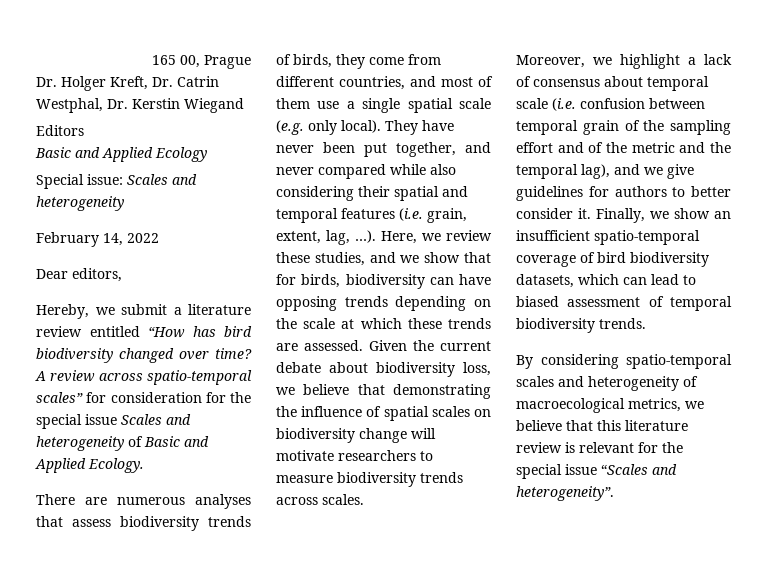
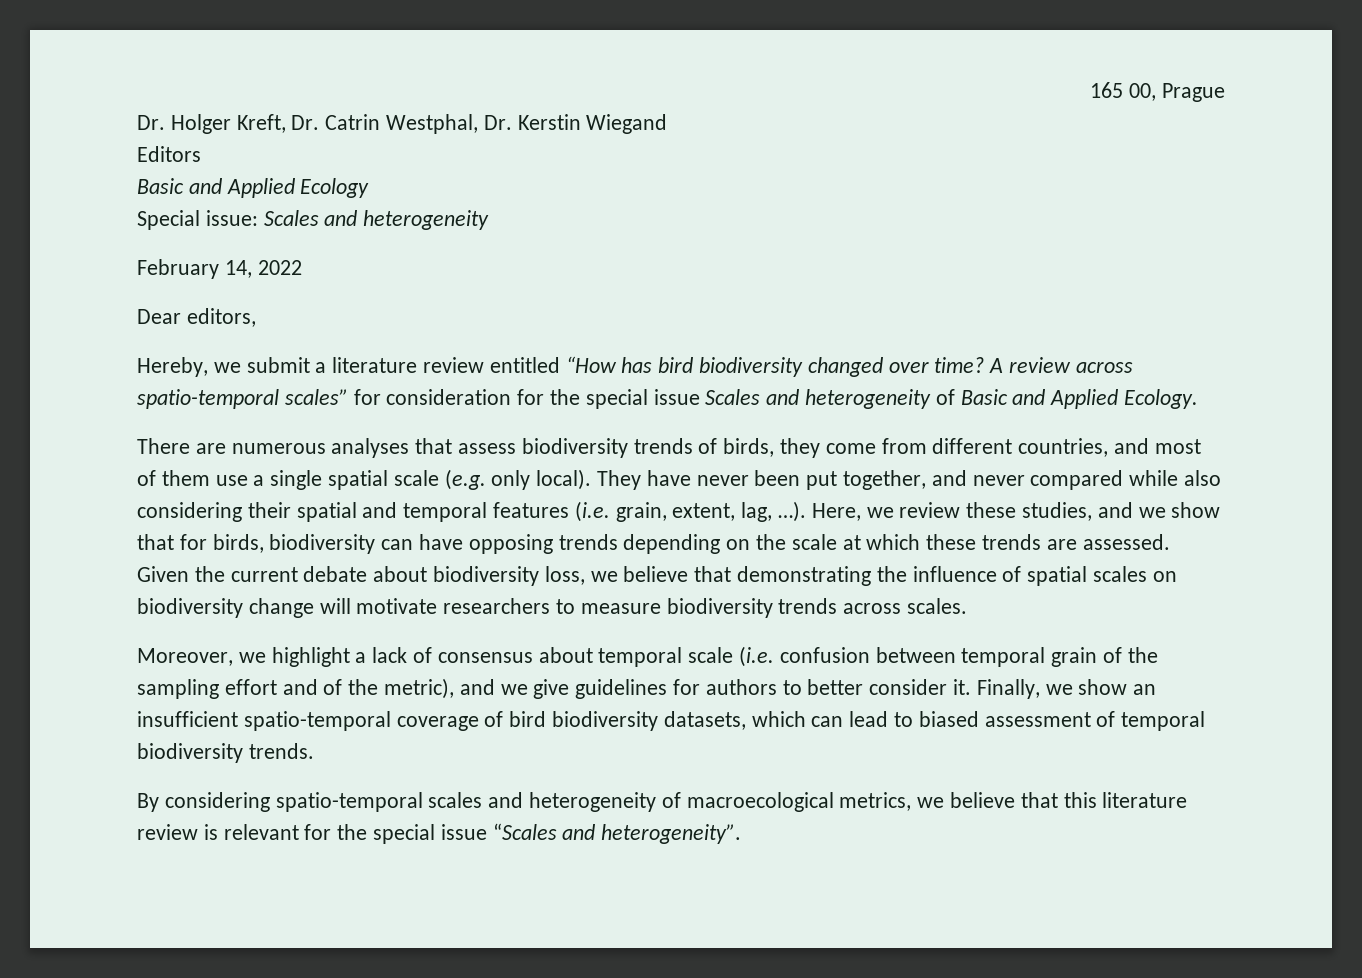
[631,142,731,153] [516,164,610,179] metric and the temporal lag), -> [384,678,455,699] metric),

